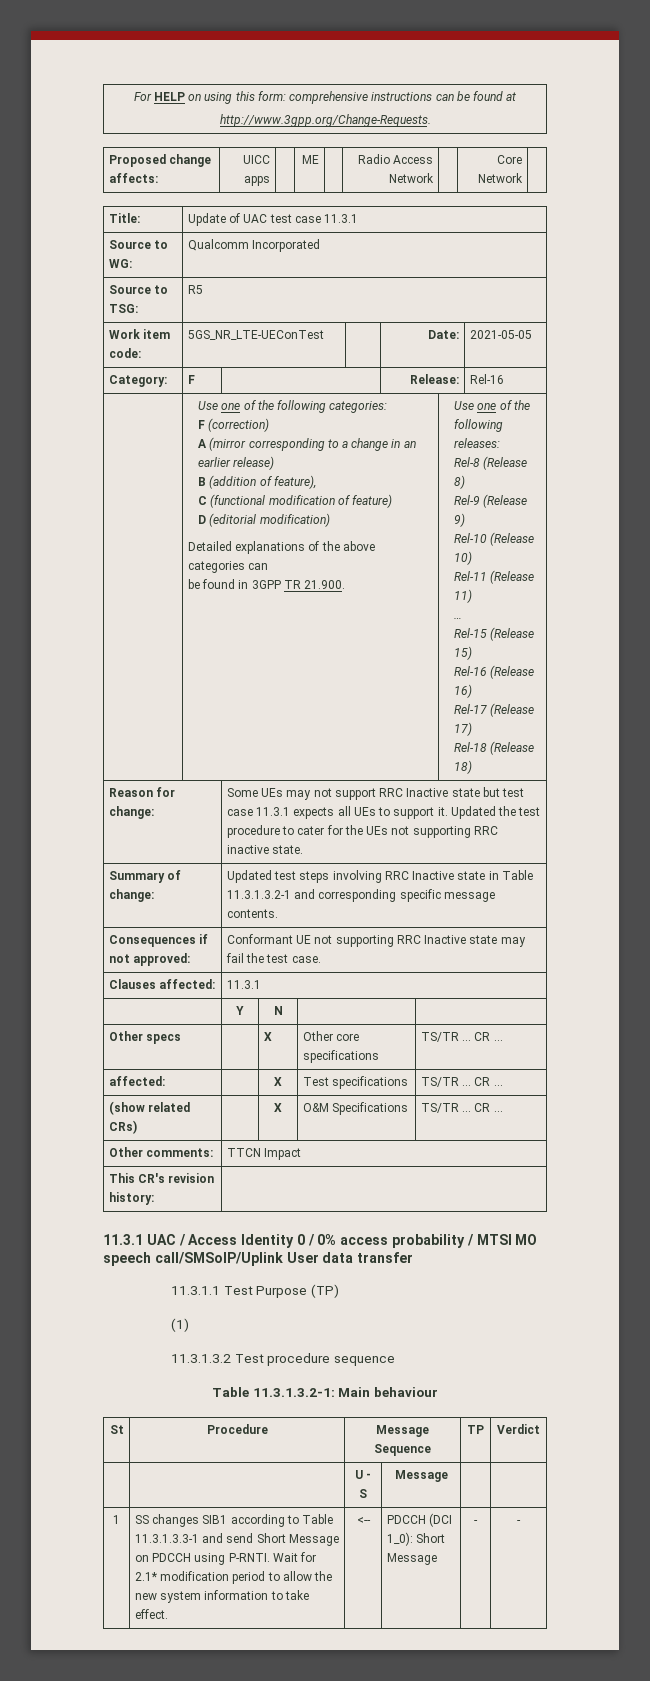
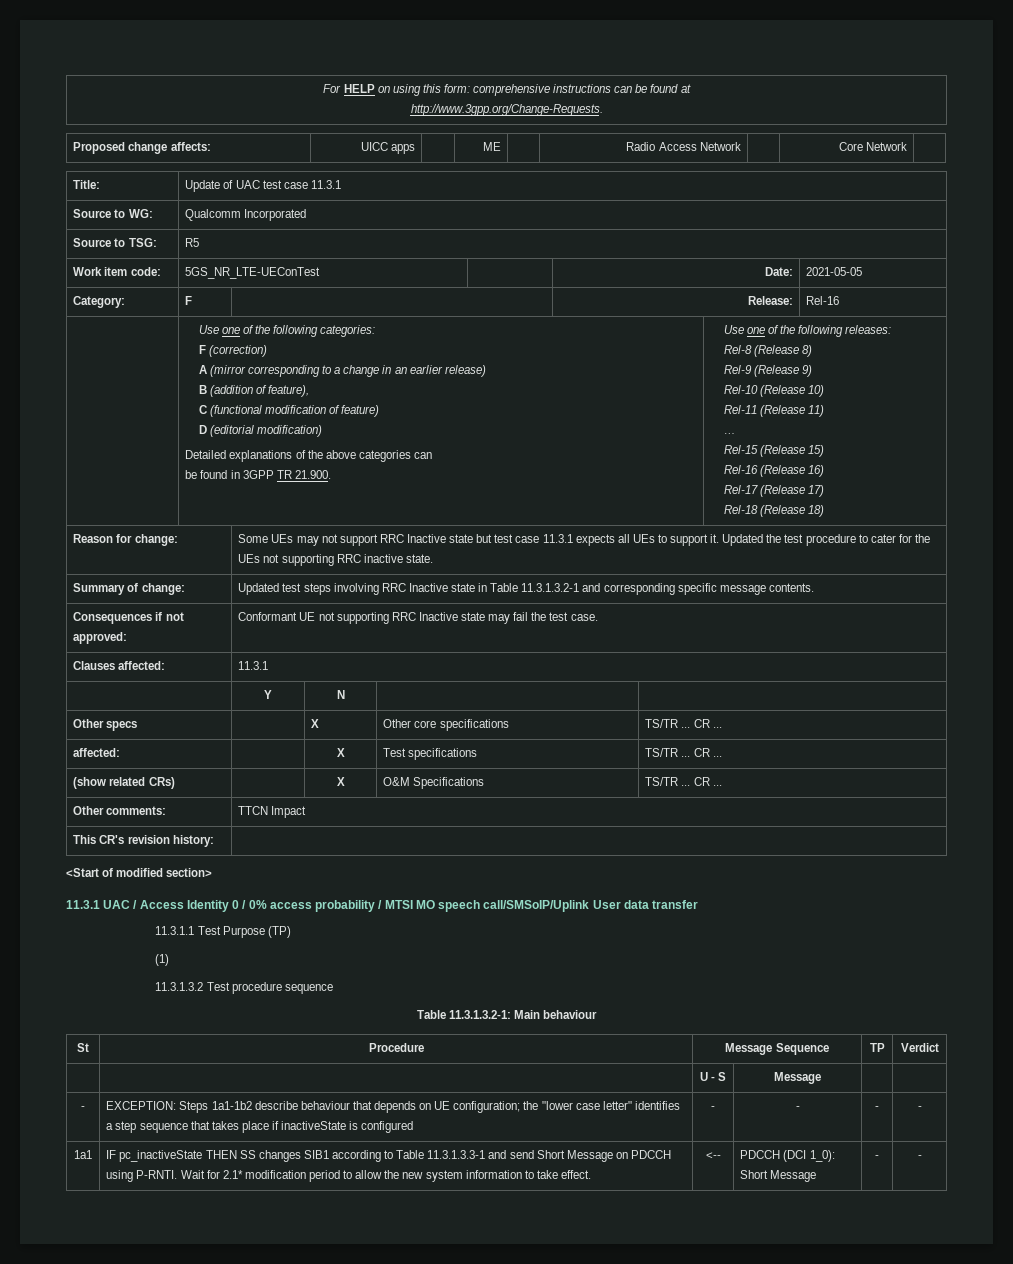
(154, 1198) none -> [66,868,213,877] // <Start of modified section>
[113,1515,120,1524] 1 | -> [81,1106,85,1110] [106,1101,680,1113] [106,1121,414,1133] [711,1106,715,1110] [795,1106,800,1110] [875,1106,879,1110] [917,1106,922,1110] [74,1150,92,1159] [106,1150,237,1162] - | EXCEPTION: Steps 1a1-1b2 describe behaviour that depends on UE configuration; the "lower case letter" identifies a step sequence that takes place if inactiveState is configured | - | - | - | - // 1a1 | IF pc_inactiveState THEN

